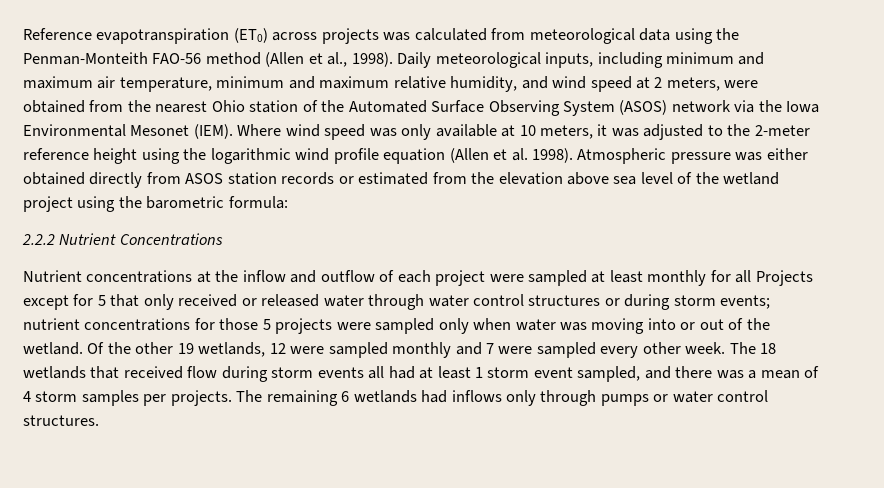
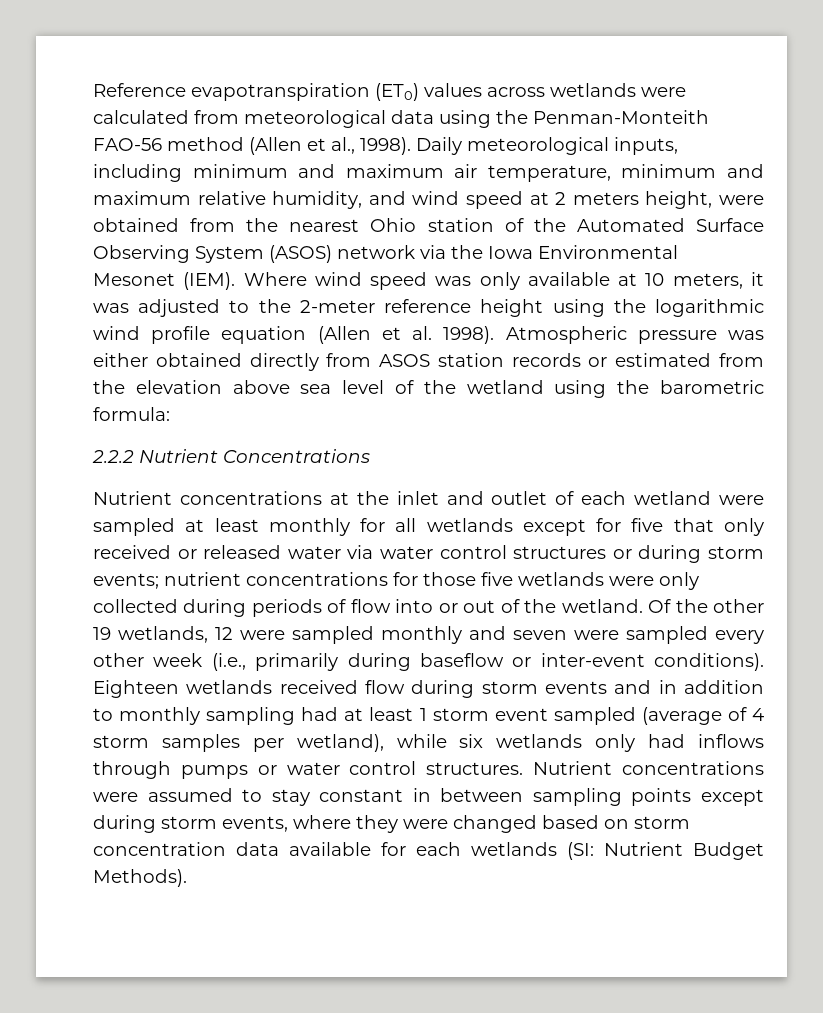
[272,28,411,44] across projects was -> [424,83,686,97] values across wetlands were
[666,77,720,91] meters, -> [572,191,713,209] meters height,
[23,196,73,212] project -> (544, 387) none
[242,270,375,283] inflow and outflow -> [396,491,548,505] inlet and outlet
[435,270,486,286] project -> [634,491,712,505] wetland
[755,270,813,286] Projects -> [426,518,513,532] wetlands
[97,295,106,306] 5 -> [631,518,664,532] five
[368,294,425,310] through -> [347,545,374,559] via
[262,318,645,334] 5 projects were sampled only when water was moving -> [481,572,699,590] [93,599,391,617] five wetlands were only collected during periods of flow
[486,343,495,354] 7 -> [513,630,567,640] seven
[685,342,777,354] [23,366,120,379] week. The 18 wetlands that -> [153,653,764,671] [93,680,273,698] week (i.e., primarily during baseflow or inter-event conditions). Eighteen wetlands
[368,366,385,379] all -> [614,680,764,694] [93,707,296,725] and in addition to monthly sampling
[577,366,800,382] sampled, and there was a mean -> [553,707,722,725] sampled (average
[170,390,417,406] projects. The remaining 6 wetlands -> [296,734,636,752] wetland), while six wetlands only
[506,390,537,406] only -> (765, 741) none
(99, 420) none -> [533,761,764,775] [93,788,764,806] [93,815,690,833] [93,842,764,860] [93,869,187,887] Nutrient concentrations were assumed to stay constant in between sampling points except during storm events, where they were changed based on storm concentration data available for each wetlands (SI: Nutrient Budget Methods).

